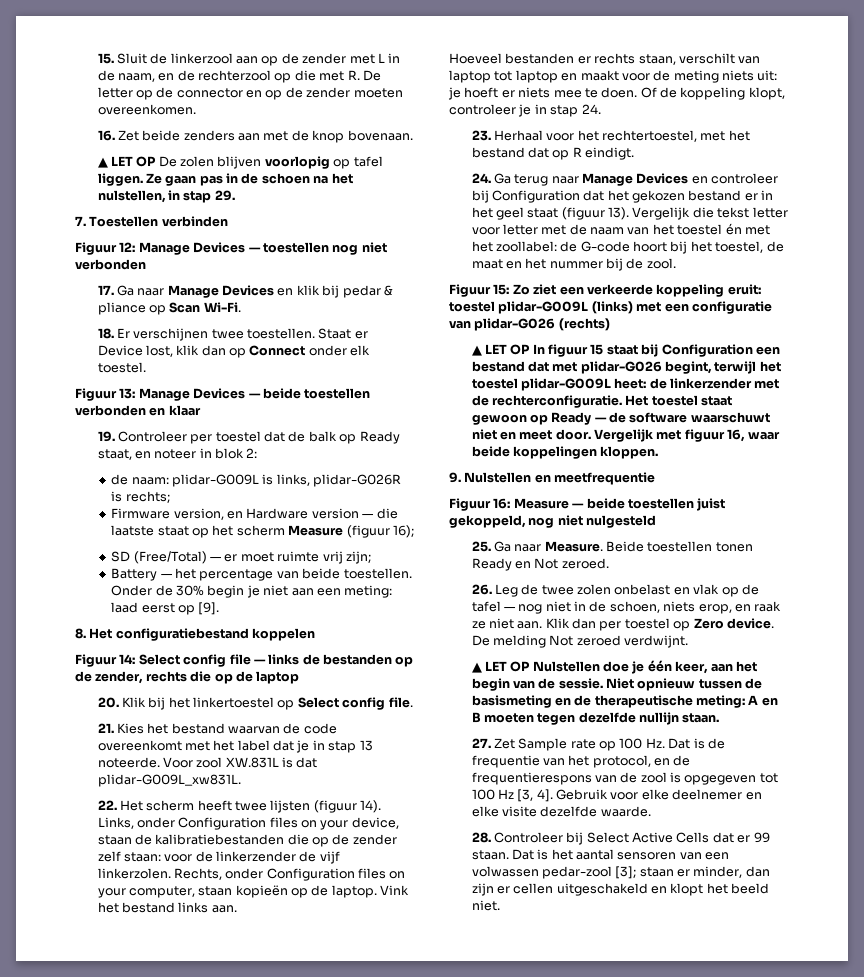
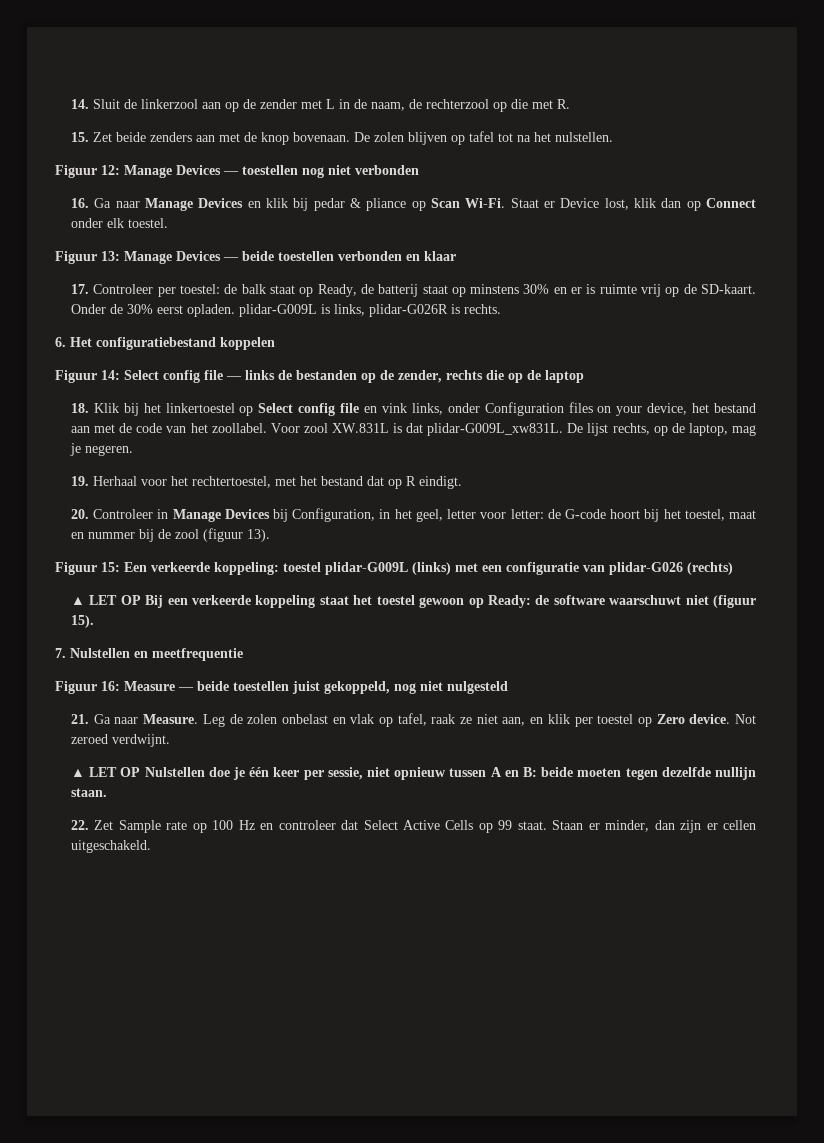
[97,53,114,64] 15. -> [71,99,90,109] 14.
[158,73,175,81] en -> (406, 106) none
[362,70,381,81] [97,87,403,100] [97,104,196,115] [97,130,115,141] De letter op de connector en op de zender moeten overeenkomen. // 16. -> [71,132,90,142] // 15.
[97,156,157,168] // ▲ LET OP -> (351, 137) none
[264,156,330,169] voorlopig -> (448, 138) none
[97,173,353,186] [97,190,235,203] [75,216,228,227] liggen. Ze gaan pas in de schoen na het nulstellen, in stap 29. // 7. Toestellen verbinden -> [498,132,614,142] tot na het nulstellen.
[97,285,114,295] 17. -> [71,198,90,208] 16.
[97,328,316,341] // 18. Er verschijnen twee toestellen. -> (506, 203) none
[97,431,115,442] 19. -> [71,284,90,294] 17.
[215,431,400,444] [97,448,258,460] [111,474,169,485] toestel dat de balk op Ready staat, en noteer in blok 2: // de naam: -> [179,284,756,297] [71,304,236,317] toestel: de balk staat op Ready, de batterij staat op minstens 30% en er is ruimte vrij op de SD-kaart. Onder de 30% eerst opladen.
[125,491,170,503] [111,508,398,520] [111,525,414,538] [111,551,371,564] [111,568,412,581] [111,585,393,598] [111,602,220,615] [75,628,86,639] rechts; // Firmware version, en Hardware version — die laatste staat op het scherm Measure (figuur 16); // SD (Free/Total) — er moet ruimte vrij zijn; // Battery — het percentage van beide toestellen. Onder de 30% begin je niet aan een meting: laad eerst op [9]. // 8. -> [464,304,502,314] [55,337,66,347] rechts. // 6.
[97,697,119,708] 20. -> [71,403,90,413] 18.
[388,697,413,708] [97,723,337,734] [97,740,373,753] [97,757,160,768] file. // 21. Kies het bestand waarvan de code overeenkomt met het label dat je in stap 13 noteerde. -> [340,402,756,416] [71,423,267,433] file en vink links, onder Configuration files on your device, het bestand aan met de code van het zoollabel.
[97,800,382,813] [97,817,399,830] [97,834,397,847] [97,851,340,864] [97,868,406,881] [97,885,410,898] [97,902,237,913] [449,53,761,65] [449,70,778,83] [448,87,785,100] [449,104,601,117] [471,130,491,141] // 22. Het scherm heeft twee lijsten (figuur 14). Links, onder Configuration files on your device, staan de kalibratiebestanden die op de zender zelf staan: voor de linkerzender de vijf linkerzolen. Rechts, onder Configuration files on your computer, staan kopieën op de laptop. Vink het bestand links aan. // Hoeveel bestanden er rechts staan, verschilt van laptop tot laptop en maakt voor de meting niets uit: je hoeft er niets mee te doen. Of de koppeling klopt, controleer je in stap 24. // 23. -> [567,423,756,436] [70,443,134,456] [71,476,90,486] De lijst rechts, op de laptop, mag je negeren. // 19.
[471,173,779,186] [471,190,774,203] [471,207,788,220] [471,223,770,235] [471,241,557,252] 24. Ga terug naar Manage Devices en controleer bij Configuration dat het gekozen bestand er in het geel staat (figuur 13). Vergelijk die tekst letter voor letter met de naam van het toestel én met het zoollabel: -> [71,508,544,522] 20. Controleer in Manage Devices bij Configuration, in het geel, letter voor letter:
[766,241,784,252] de -> (725, 515) none
[525,258,547,269] het -> (85, 535) none
[646,258,676,269] zool. -> [175,528,271,542] zool (figuur 13).
[512,284,761,297] Zo ziet een verkeerde koppeling eruit: -> [124,562,279,575] Een verkeerde koppeling:
[532,344,780,357] [471,361,781,374] [471,378,780,391] [471,395,733,408] [471,412,770,425] [471,429,780,442] [471,446,659,459] [449,472,461,483] In figuur 15 staat bij Configuration een bestand dat met plidar-G026 begint, terwijl het toestel plidar-G009L heet: de linkerzender met de rechterconfiguratie. Het toestel staat gewoon op Ready — de software waarschuwt niet en meet door. Vergelijk met figuur 16, waar beide koppelingen kloppen. // 9. -> [145,595,757,608] [71,615,95,628] [55,648,66,658] Bij een verkeerde koppeling staat het toestel gewoon op Ready: de software waarschuwt niet (figuur 15). // 7.
[471,541,491,552] 25. -> [71,714,90,724] 21.
[606,541,753,552] [471,558,609,571] [471,584,492,595] Beide toestellen tonen Ready en Not zeroed. // 26. -> (199, 719) none
[541,585,574,595] twee -> (243, 719) none
[741,584,759,595] [471,601,782,614] [471,618,597,629] de tafel — nog niet in de schoen, niets erop, en raak ze niet aan. Klik dan -> [397,713,570,726] tafel, raak ze niet aan, en klik
[471,635,546,648] De melding -> (731, 719) none
[675,661,757,674] [471,678,763,691] [471,695,778,708] [471,712,481,723] keer, aan het begin van de sessie. Niet opnieuw tussen de basismeting en de therapeutische meting: A en B -> [273,767,574,780] keer per sessie, niet opnieuw tussen A en B: beide
[471,738,491,748] 27. -> [71,820,90,830] 22.
[645,738,725,749] [471,755,691,768] [471,772,778,785] [471,789,762,802] [471,806,651,817] [471,832,770,845] [471,849,730,860] [471,866,674,879] Hz. Dat is de frequentie van het protocol, en de frequentierespons van de zool is opgegeven tot 100 Hz [3, 4]. Gebruik voor elke deelnemer en elke visite dezelfde waarde. // 28. Controleer bij Select Active Cells dat er 99 staan. Dat is het aantal sensoren van een volwassen pedar-zool [3]; staan -> [238,820,584,833] Hz en controleer dat Select Active Cells op 99 staat. Staan
[556,883,770,896] [471,900,500,911] uitgeschakeld en klopt het beeld niet. -> [71,840,152,853] uitgeschakeld.

